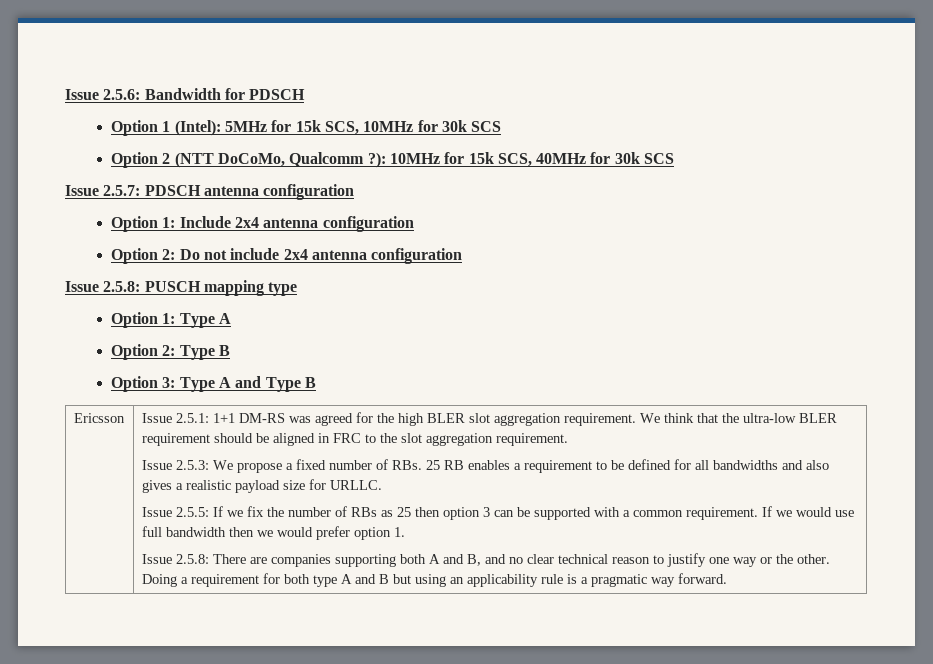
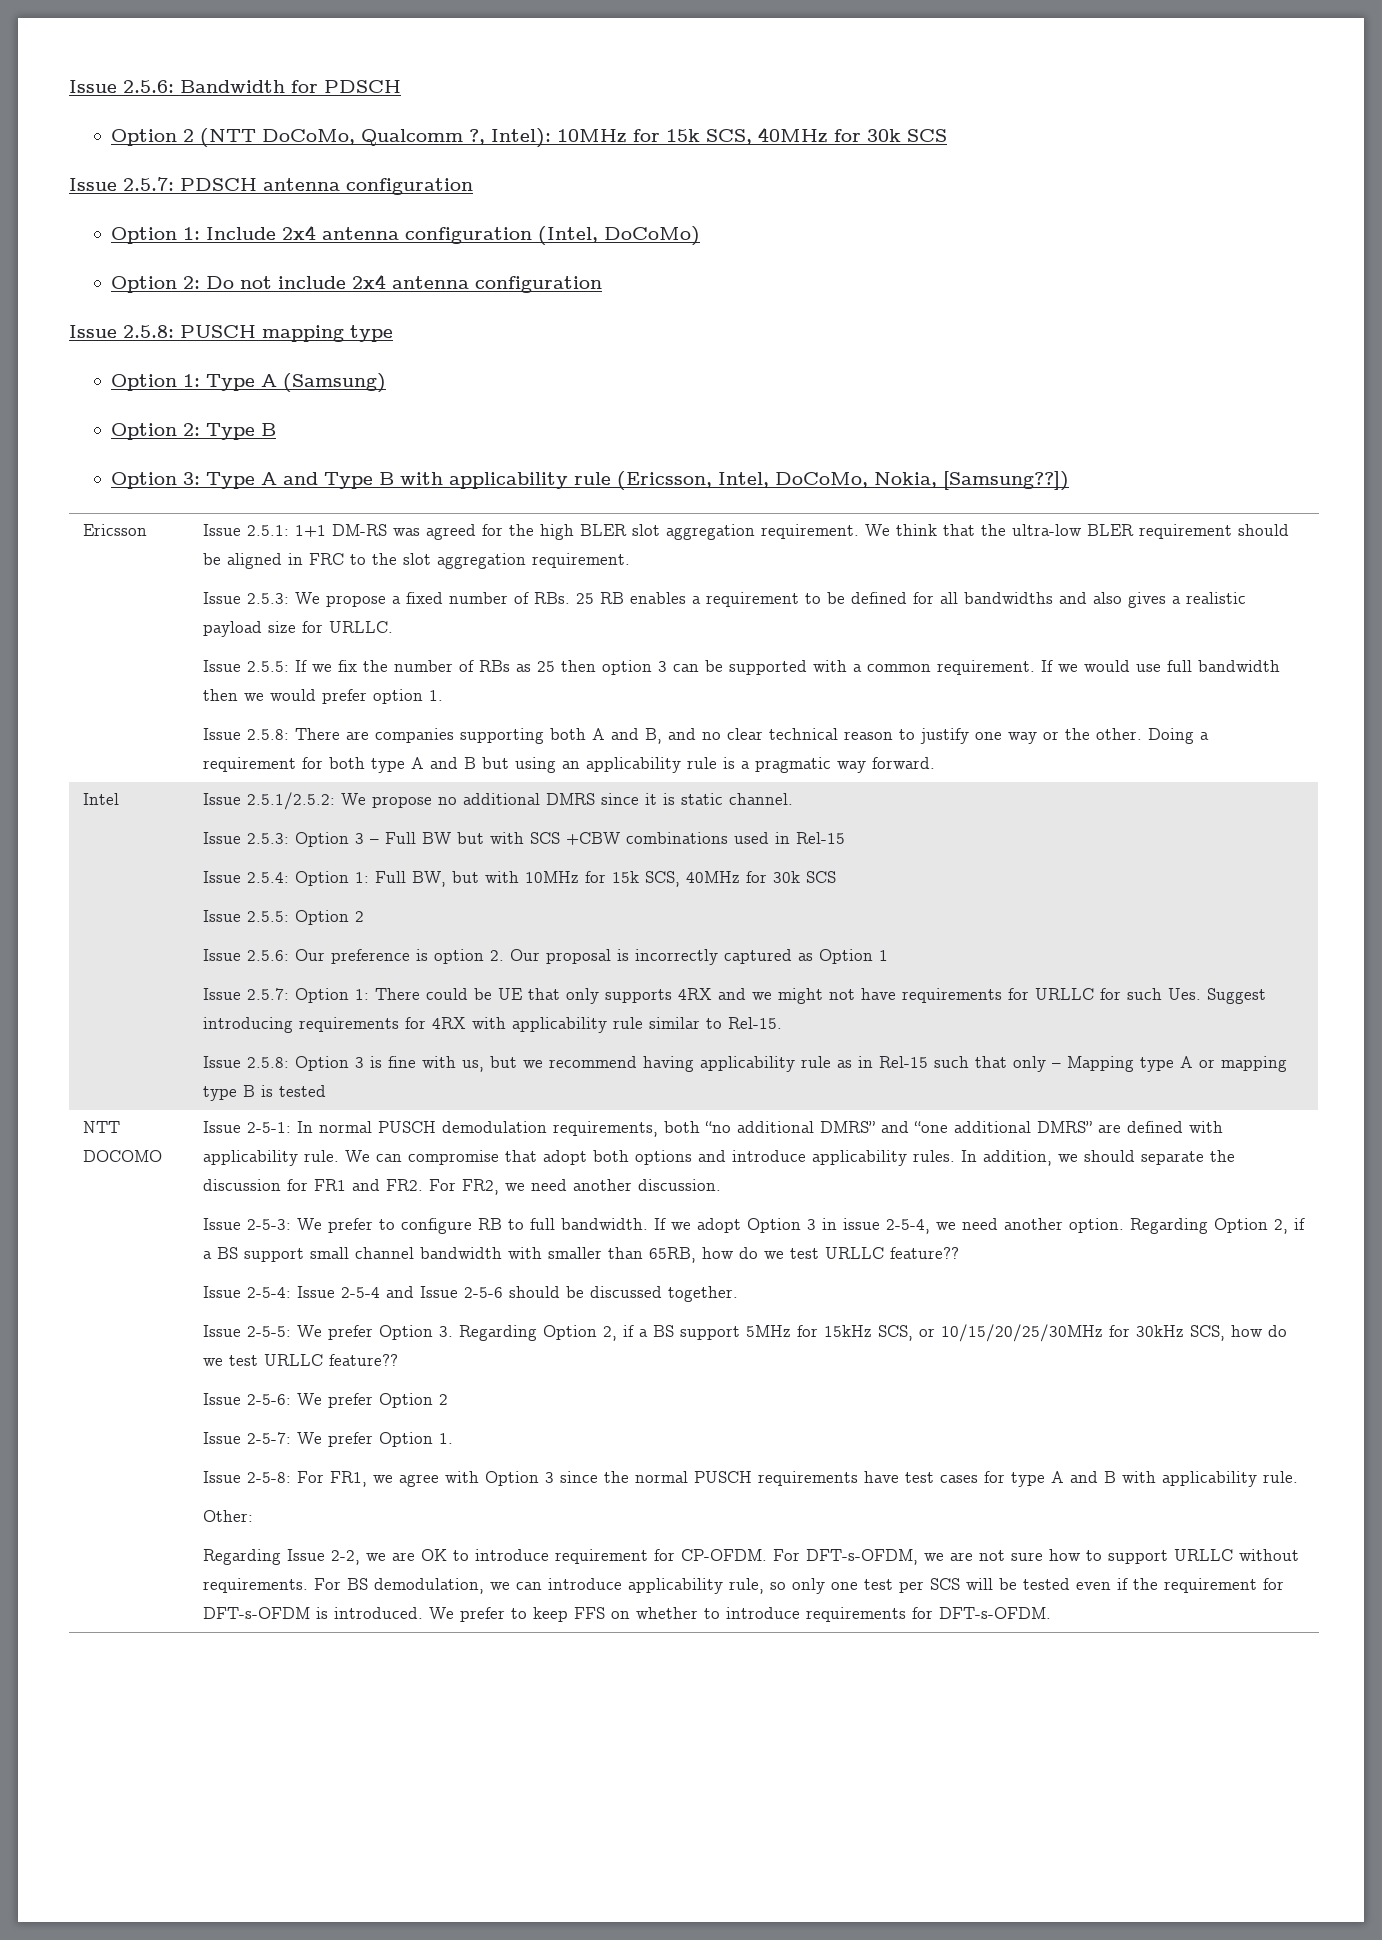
[110,120,502,136] // Option 1 (Intel): 5MHz for 15k SCS, 10MHz for 30k SCS -> (401, 86) none
[367,152,386,168] ?): -> [468,128,551,148] ?, Intel):
(414, 224) none -> [537,226,700,246] (Intel, DoCoMo)
(231, 318) none -> [282,373,386,393] (Samsung)
(316, 382) none -> [399,471,1069,491] with applicability rule (Ericsson, Intel, DoCoMo, Nokia, [Samsung??])
(727, 578) none -> [82,793,119,805] [202,792,793,810] [202,832,845,847] [202,871,836,887] [202,910,364,925] [202,949,888,965] [202,988,1266,1004] [202,1017,782,1033] [202,1056,1287,1072] [202,1085,326,1101] [82,1121,120,1133] [82,1150,162,1162] [202,1121,1223,1137] [202,1150,1235,1166] [202,1179,721,1195] [202,1218,1305,1234] [202,1247,959,1263] [202,1286,738,1302] [202,1324,1287,1342] [202,1354,398,1366] [202,1393,448,1408] [202,1432,453,1447] [202,1471,1298,1487] [202,1510,253,1522] [202,1549,1299,1565] [202,1578,1284,1594] [202,1607,1051,1622] // Intel | Issue 2.5.1/2.5.2: We propose no additional DMRS since it is static channel. // Issue 2.5.3: Option 3 – Full BW but with SCS +CBW combinations used in Rel-15 // Issue 2.5.4: Option 1: Full BW, but with 10MHz for 15k SCS, 40MHz for 30k SCS // Issue 2.5.5: Option 2 // Issue 2.5.6: Our preference is option 2. Our proposal is incorrectly captured as Option 1 // Issue 2.5.7: Option 1: There could be UE that only supports 4RX and we might not have requirements for URLLC for such Ues. Suggest introducing requirements for 4RX with applicability rule similar to Rel-15. // Issue 2.5.8: Option 3 is fine with us, but we recommend having applicability rule as in Rel-15 such that only – Mapping type A or mapping type B is tested // NTT DOCOMO | Issue 2-5-1: In normal PUSCH demodulation requirements, both “no additional DMRS” and “one additional DMRS” are defined with applicability rule. We can compromise that adopt both options and introduce applicability rules. In addition, we should separate the discussion for FR1 and FR2. For FR2, we need another discussion. // Issue 2-5-3: We prefer to configure RB to full bandwidth. If we adopt Option 3 in issue 2-5-4, we need another option. Regarding Option 2, if a BS support small channel bandwidth with smaller than 65RB, how do we test URLLC feature?? // Issue 2-5-4: Issue 2-5-4 and Issue 2-5-6 should be discussed together. // Issue 2-5-5: We prefer Option 3. Regarding Option 2, if a BS support 5MHz for 15kHz SCS, or 10/15/20/25/30MHz for 30kHz SCS, how do we test URLLC feature?? // Issue 2-5-6: We prefer Option 2 // Issue 2-5-7: We prefer Option 1. // Issue 2-5-8: For FR1, we agree with Option 3 since the normal PUSCH requirements have test cases for type A and B with applicability rule. // Other: // Regarding Issue 2-2, we are OK to introduce requirement for CP-OFDM. For DFT-s-OFDM, we are not sure how to support URLLC without requirements. For BS demodulation, we can introduce applicability rule, so only one test per SCS will be tested even if the requirement for DFT-s-OFDM is introduced. We prefer to keep FFS on whether to introduce requirements for DFT-s-OFDM.

